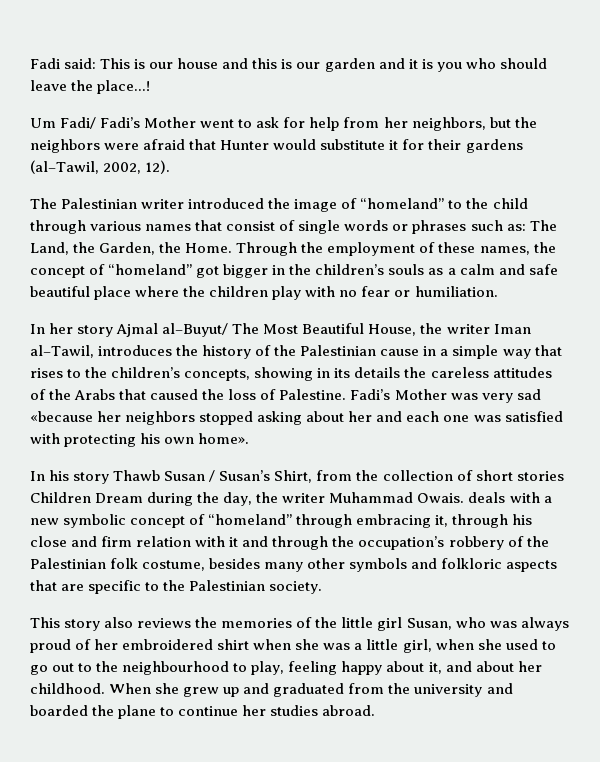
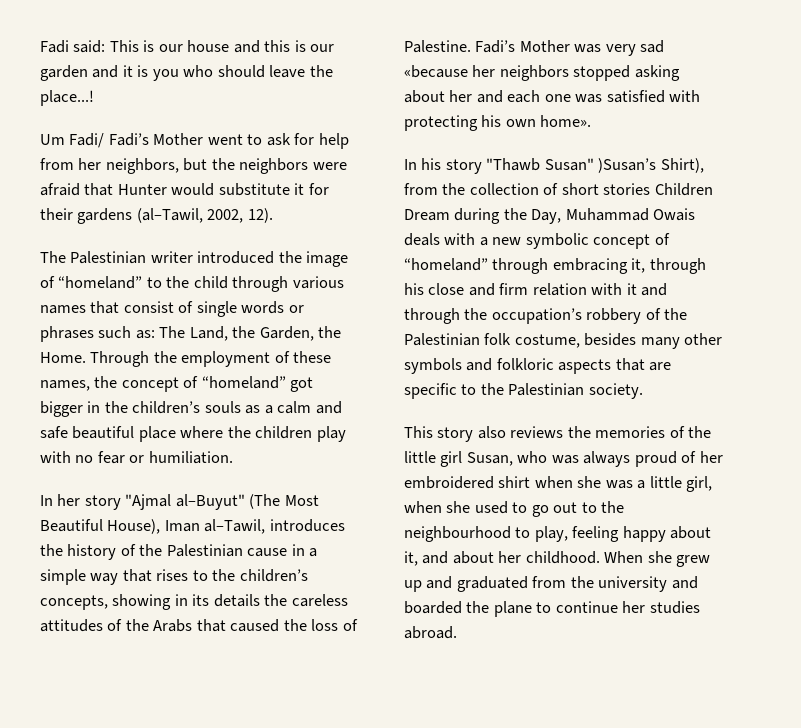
[116,323,490,337] Ajmal al–Buyut/ The Most Beautiful House, the writer -> [125,494,319,510] [40,519,161,534] "Ajmal al–Buyut" (The Most Beautiful House),
[113,470,313,483] Thawb Susan / Susan’s Shirt, -> [486,158,704,173] "Thawb Susan" )Susan’s Shirt),
[223,492,465,506] day, the writer Muhammad Owais. -> [531,208,696,224] Day, Muhammad Owais

